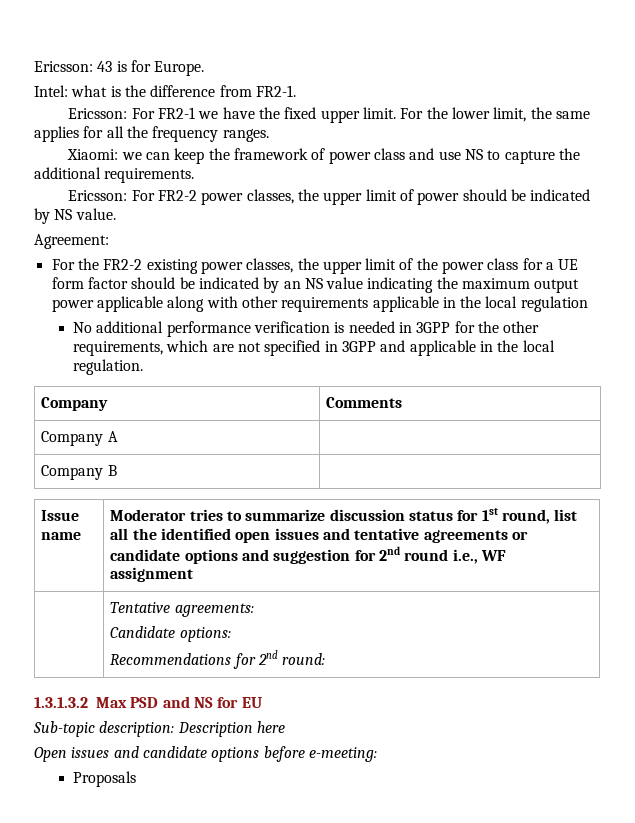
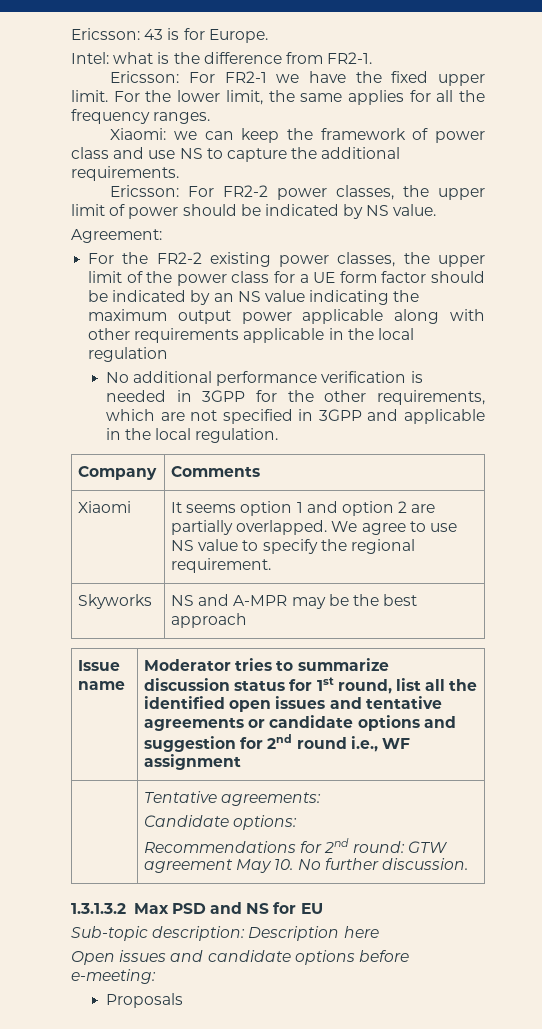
[41,431,118,446] [41,465,117,480] Company A | // Company B | -> [78,501,132,513] [171,501,436,516] [171,520,457,535] [171,539,415,554] [171,558,272,573] [78,594,153,609] [171,594,418,609] [171,613,248,628] Xiaomi | It seems option 1 and option 2 are partially overlapped. We agree to use NS value to specify the regional requirement. // Skyworks | NS and A-MPR may be the best approach
(326, 659) none -> [407,841,448,853] [144,858,468,873] GTW agreement May 10. No further discussion.

